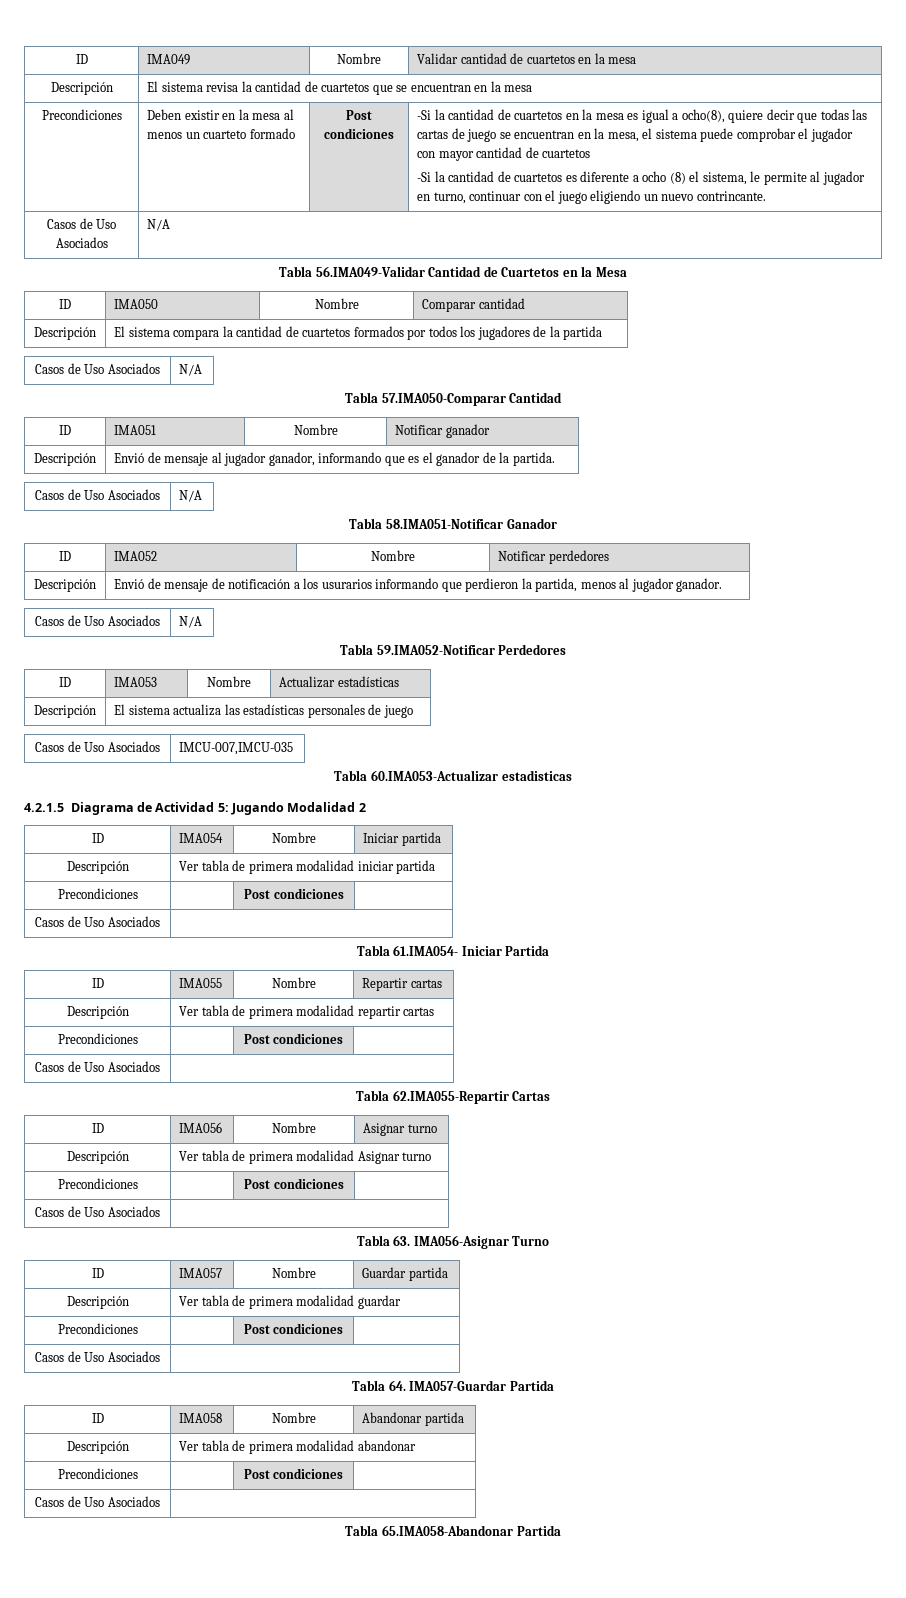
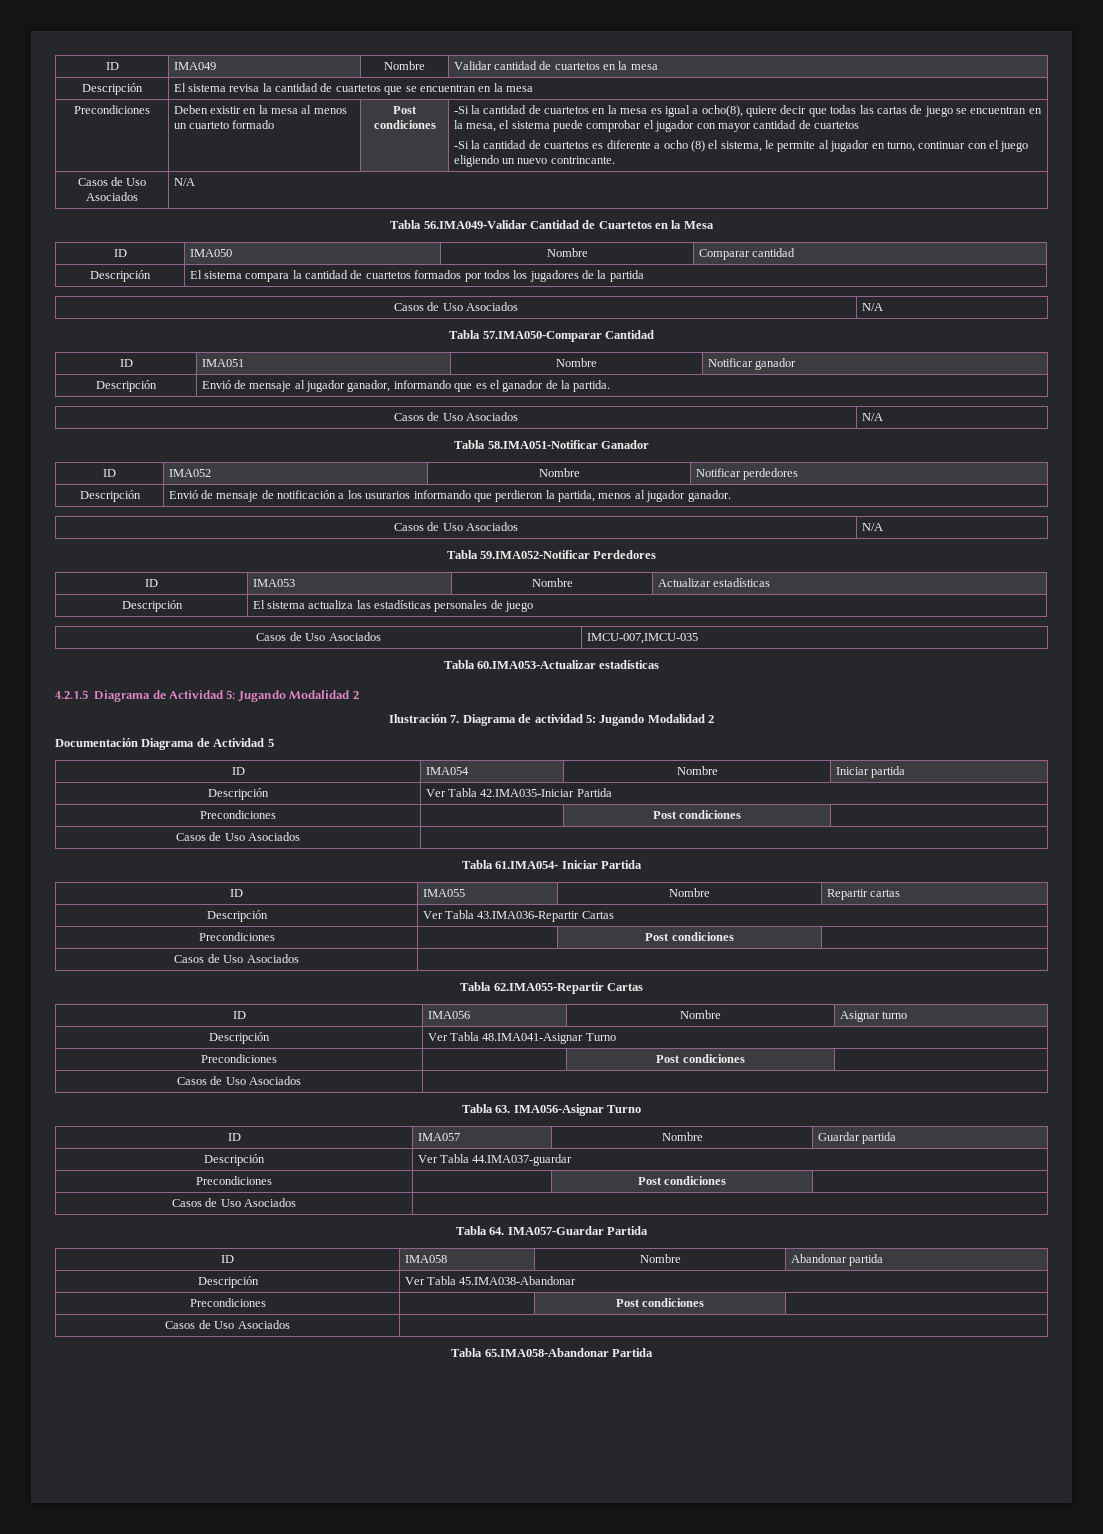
[501,770,572,781] estadisticas -> [599,660,660,669] estadísticas
(366, 807) none -> [389,714,714,726] [55,738,274,750] // Ilustración 7. Diagrama de actividad 5: Jugando Modalidad 2 // Documentación Diagrama de Actividad 5
[201,860,436,874] tabla de primera modalidad iniciar partida -> [447,788,612,797] Tabla 42.IMA035-Iniciar Partida
[201,1005,435,1019] tabla de primera modalidad repartir cartas -> [444,910,614,922] Tabla 43.IMA036-Repartir Cartas
[201,1150,432,1164] tabla de primera modalidad Asignar turno -> [449,1032,616,1044] Tabla 48.IMA041-Asignar Turno
[201,1295,401,1309] tabla de primera modalidad guardar -> [439,1154,573,1166] Tabla 44.IMA037-guardar
[201,1440,416,1454] tabla de primera modalidad abandonar -> [426,1276,577,1285] Tabla 45.IMA038-Abandonar

